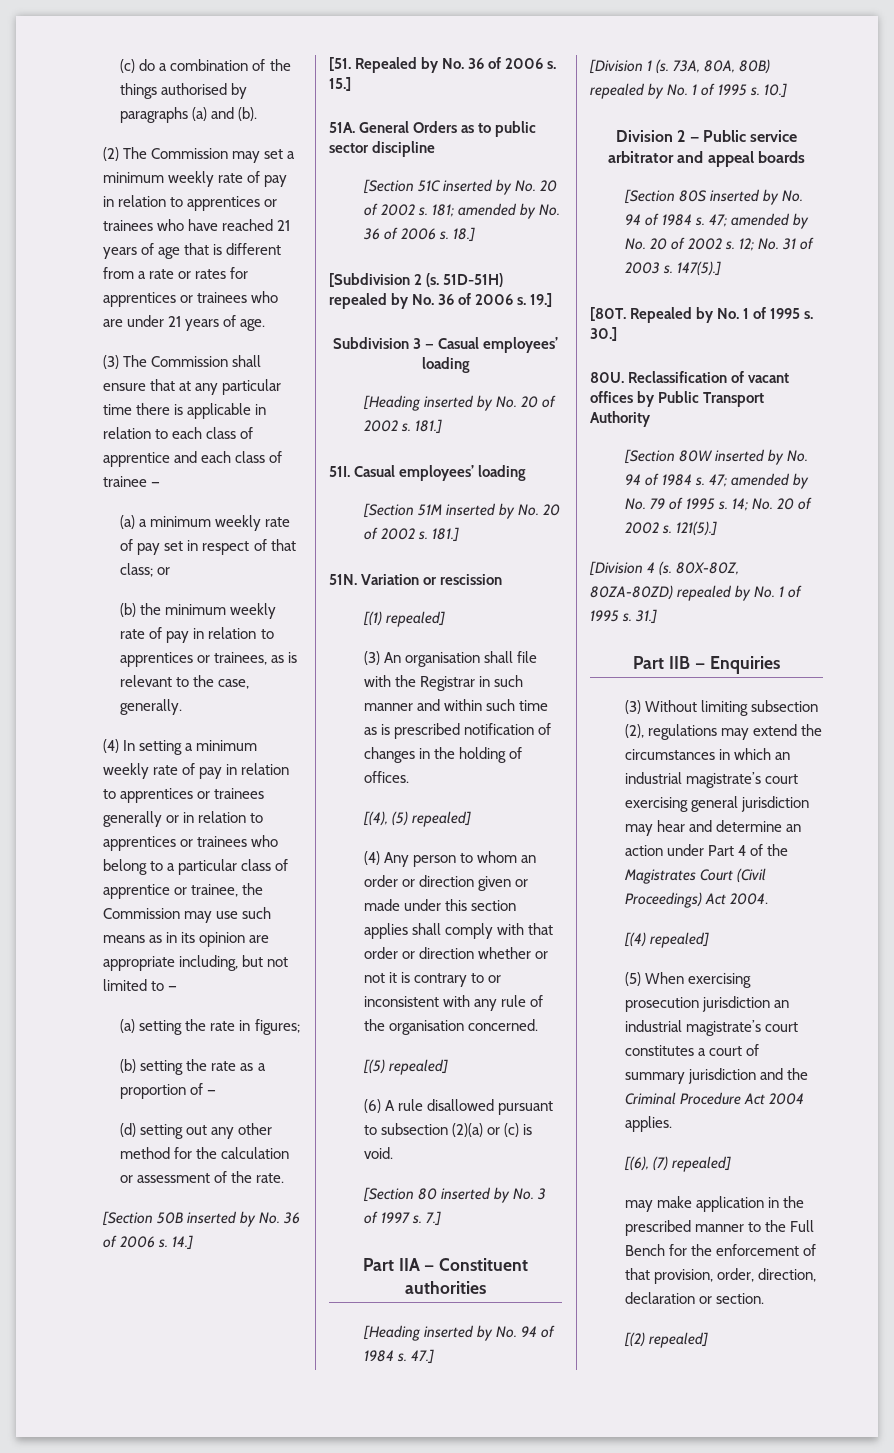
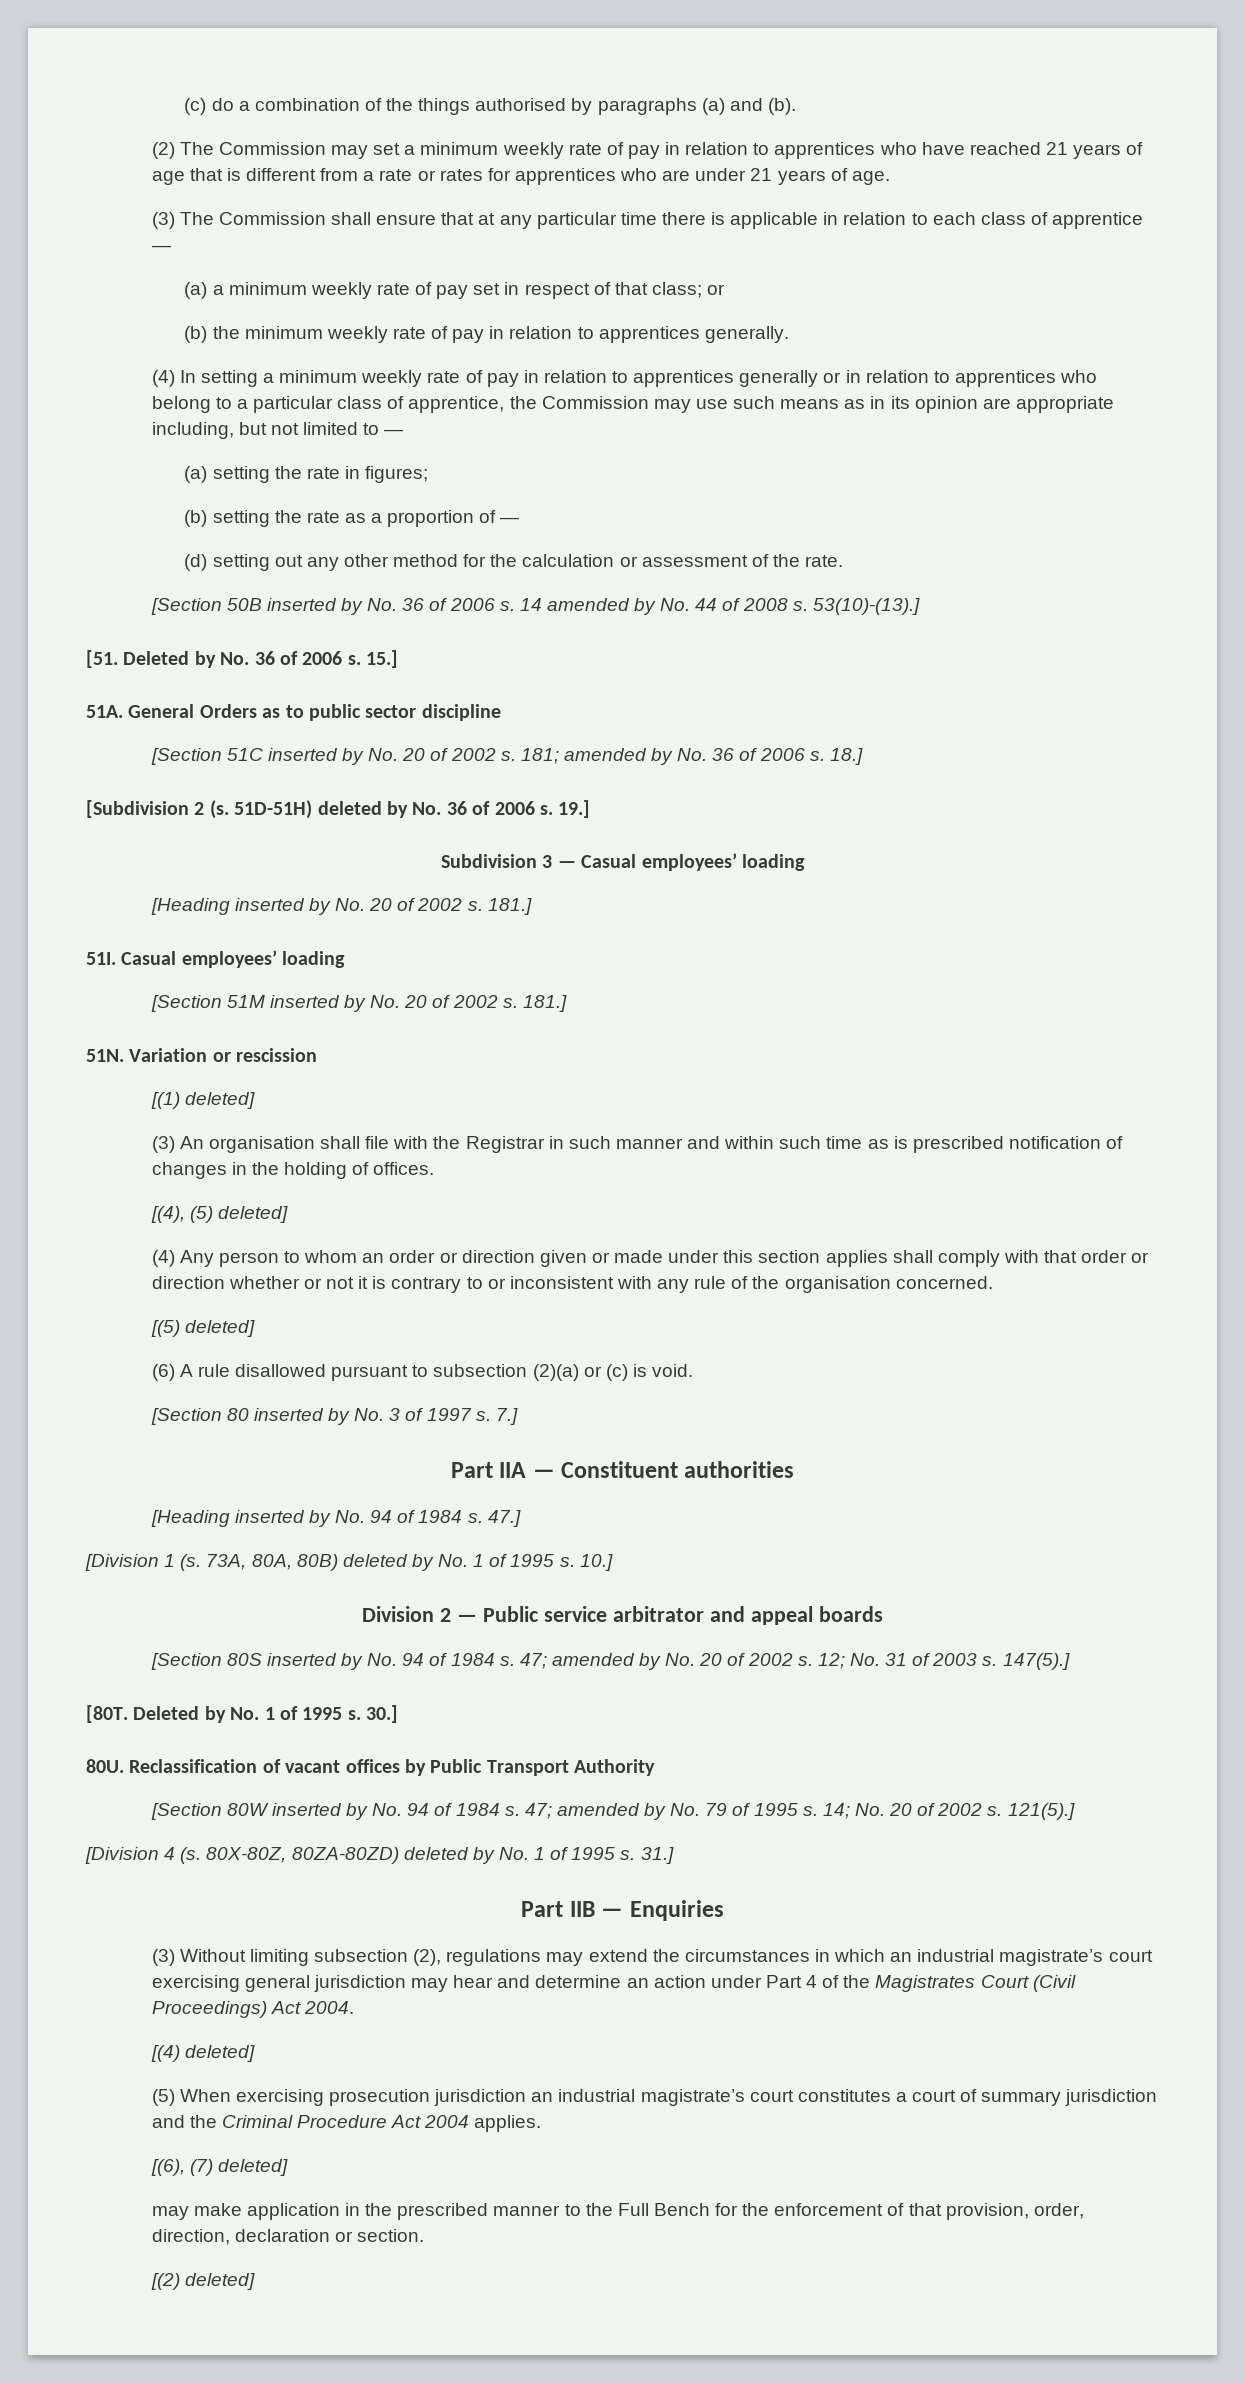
[264,199,278,207] [102,220,153,231] or trainees -> (876, 150) none
[179,292,247,303] or trainees -> (616, 176) none
[173,451,283,463] [102,476,147,487] and each class of trainee -> (1144, 220) none
[197,652,298,665] [120,675,250,689] or trainees, as is relevant to the case, -> (700, 334) none
[196,788,265,799] or trainees -> (735, 378) none
[179,836,247,847] or trainees -> (1056, 378) none
[102,884,238,899] apprentice or trainee, -> [408,396,505,413] apprentice,
[172,1235,194,1250] 14.] -> [519,598,920,615] 14 amended by No. 44 of 2008 s. 53(10)-(13).]
[355,57,418,73] Repealed -> [123,651,190,665] Deleted
[329,293,387,309] repealed -> [317,801,382,815] deleted
[385,611,445,627] repealed] -> [184,1092,255,1109] deleted]
[411,811,471,827] repealed] -> [217,1206,288,1223] deleted]
[388,1059,448,1075] repealed] -> [184,1320,255,1337] deleted]
[590,83,645,99] repealed -> [342,1554,408,1567] deleted
[630,307,693,323] Repealed -> [133,1706,200,1720] Deleted
[677,585,733,601] repealed -> [403,1847,469,1860] deleted
[649,932,709,948] repealed] -> [184,2045,255,2062] deleted]
[671,1156,731,1172] repealed] -> [217,2159,288,2176] deleted]
[648,1332,708,1348] repealed] -> [184,2273,255,2290] deleted]

